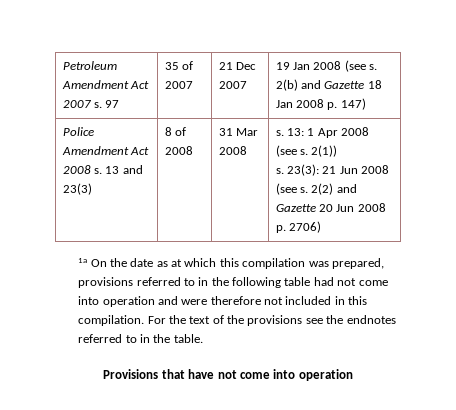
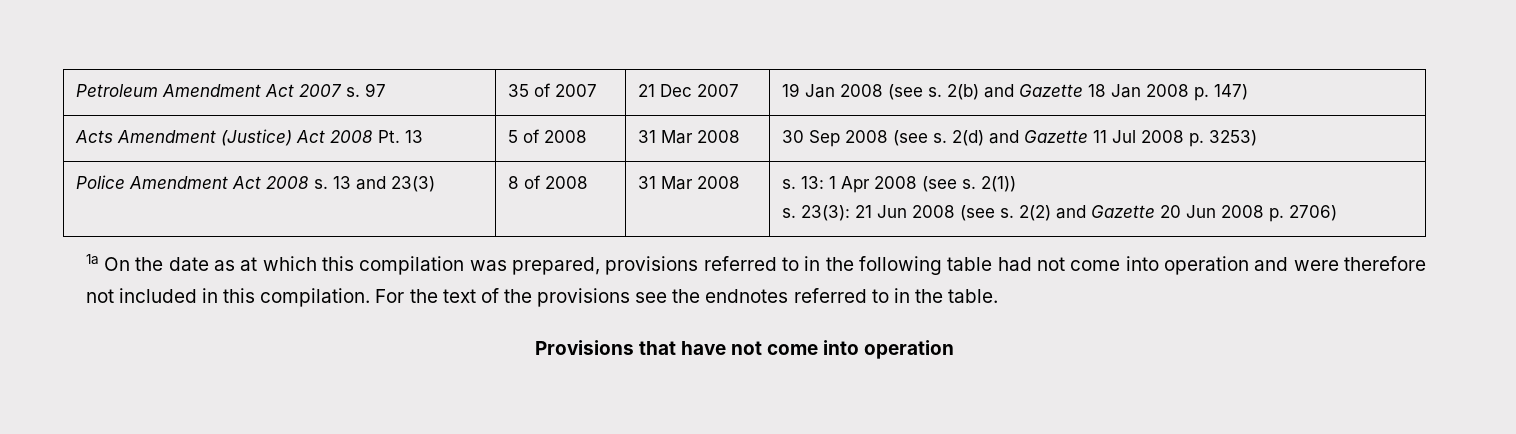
(366, 104) none -> [75,129,424,146] [508,129,588,143] [638,130,741,144] [782,130,1258,147] // Acts Amendment (Justice) Act 2008 Pt. 13 | 5 of 2008 | 31 Mar 2008 | 30 Sep 2008 (see s. 2(d) and Gazette 11 Jul 2008 p. 3253)

